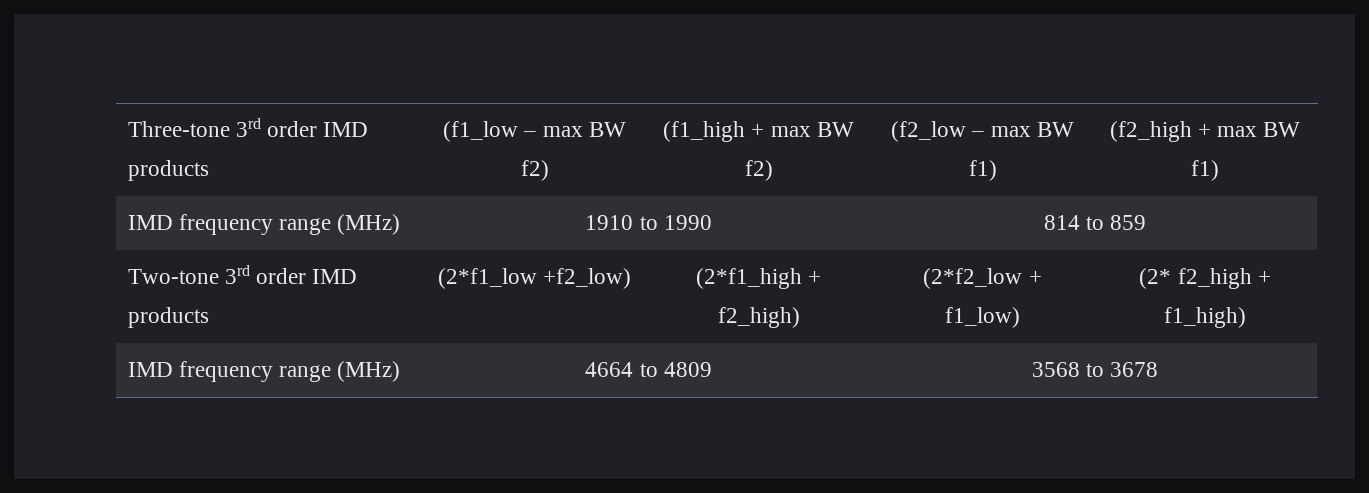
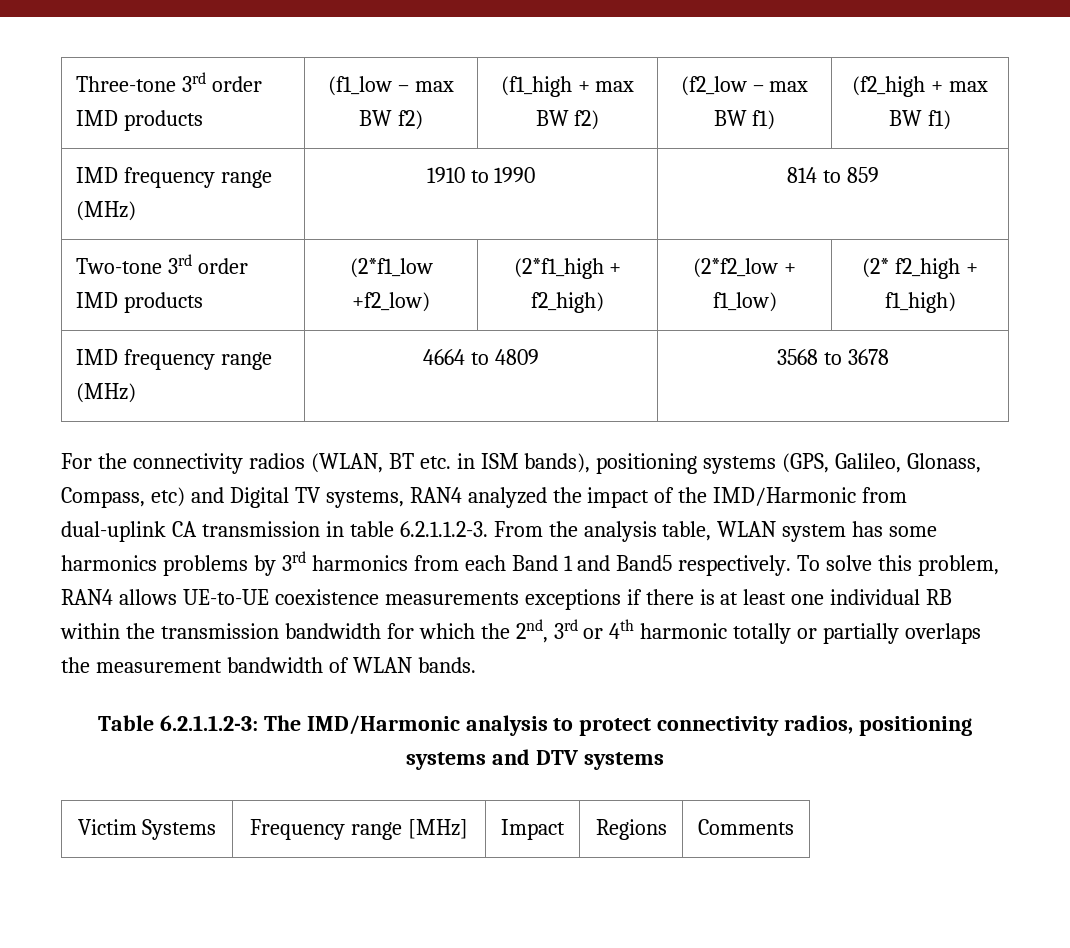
(1159, 369) none -> [61,453,982,474] [61,487,908,508] [61,521,938,542] [61,551,1000,576] [61,589,953,610] [60,619,982,644] [61,657,476,673] [97,715,973,736] [406,749,664,770] [77,819,217,840] [250,819,468,840] [501,819,565,840] [595,819,667,840] [698,819,794,835] // For the connectivity radios (WLAN, BT etc. in ISM bands), positioning systems (GPS, Galileo, Glonass, Compass, etc) and Digital TV systems, RAN4 analyzed the impact of the IMD/Harmonic from dual-uplink CA transmission in table 6.2.1.1.2-3. From the analysis table, WLAN system has some harmonics problems by 3rd harmonics from each Band 1 and Band5 respectively. To solve this problem, RAN4 allows UE-to-UE coexistence measurements exceptions if there is at least one individual RB within the transmission bandwidth for which the 2nd, 3rd or 4th harmonic totally or partially overlaps the measurement bandwidth of WLAN bands. // Table 6.2.1.1.2-3: The IMD/Harmonic analysis to protect connectivity radios, positioning systems and DTV systems // Victim Systems | Frequency range [MHz] | Impact | Regions | Comments

